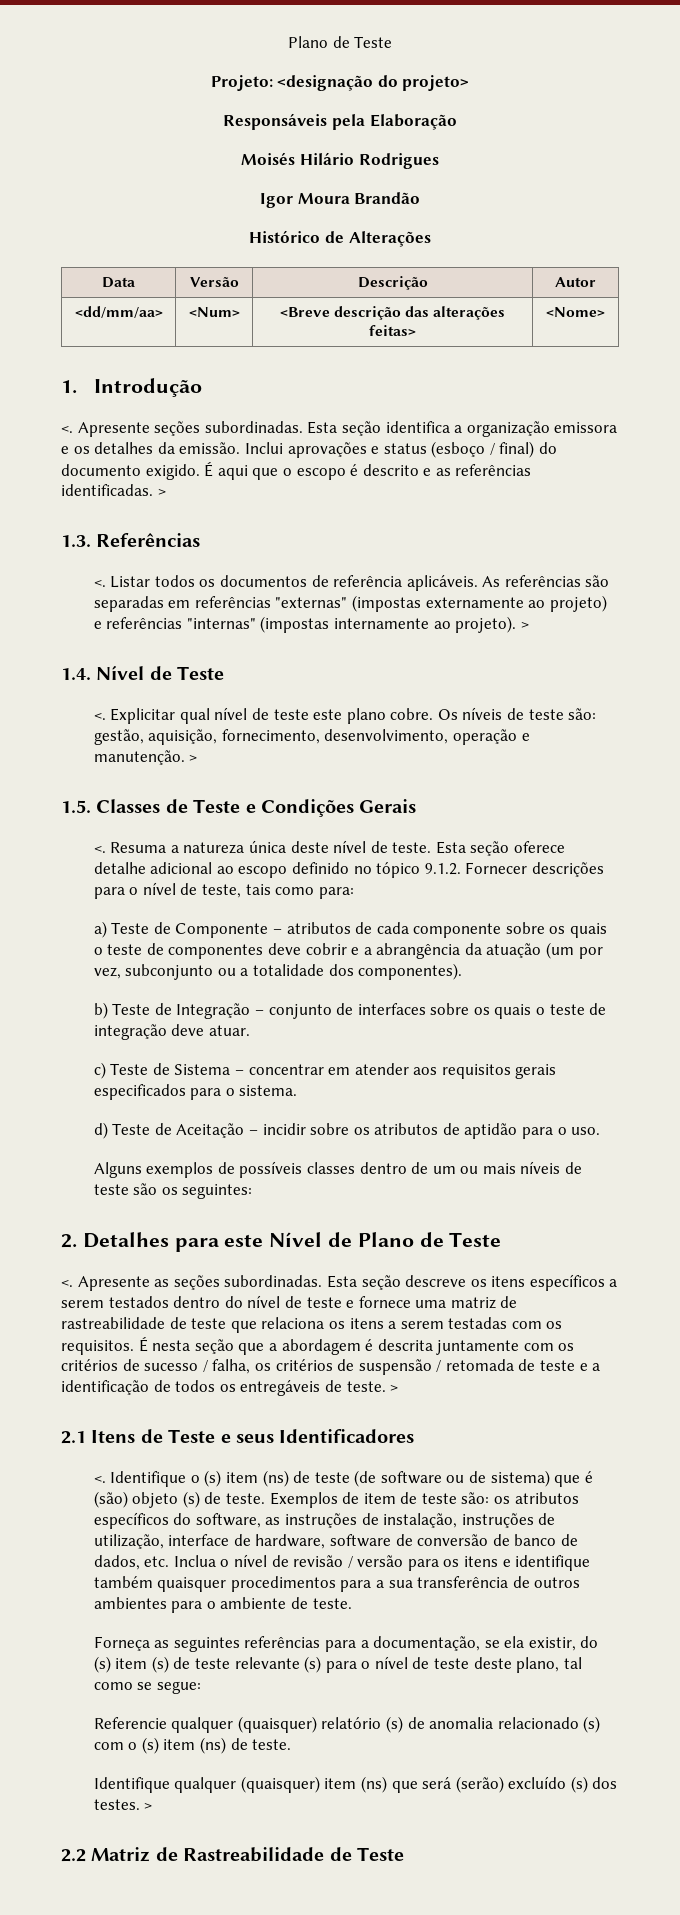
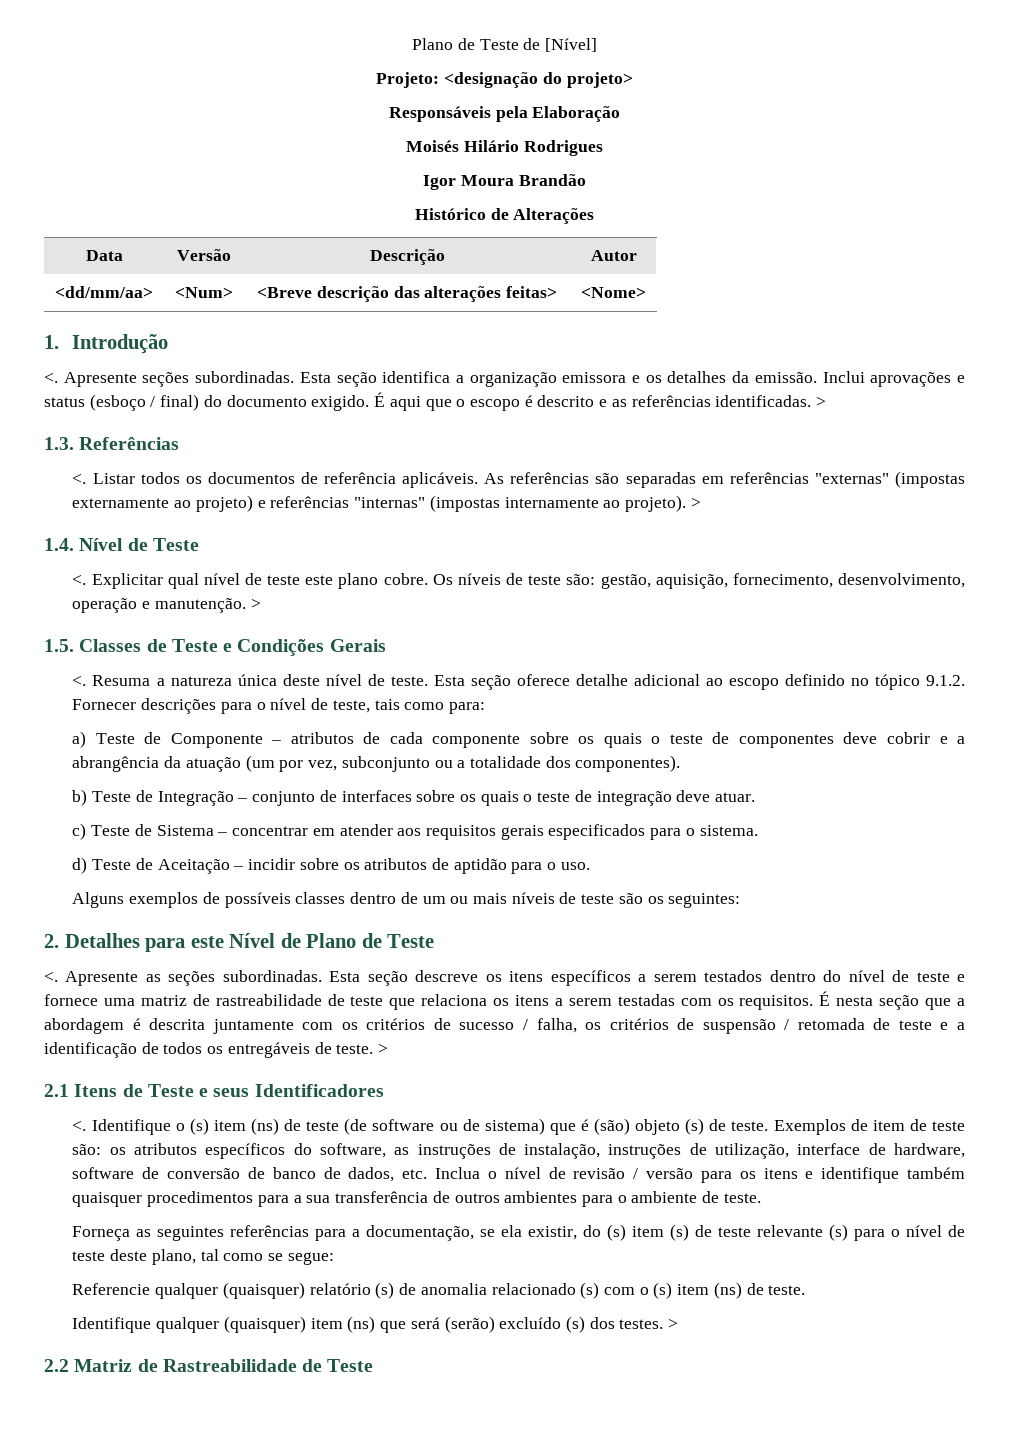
[287,36,393,48] Plano de Teste -> [412,38,597,52] Plano de Teste de [Nível]

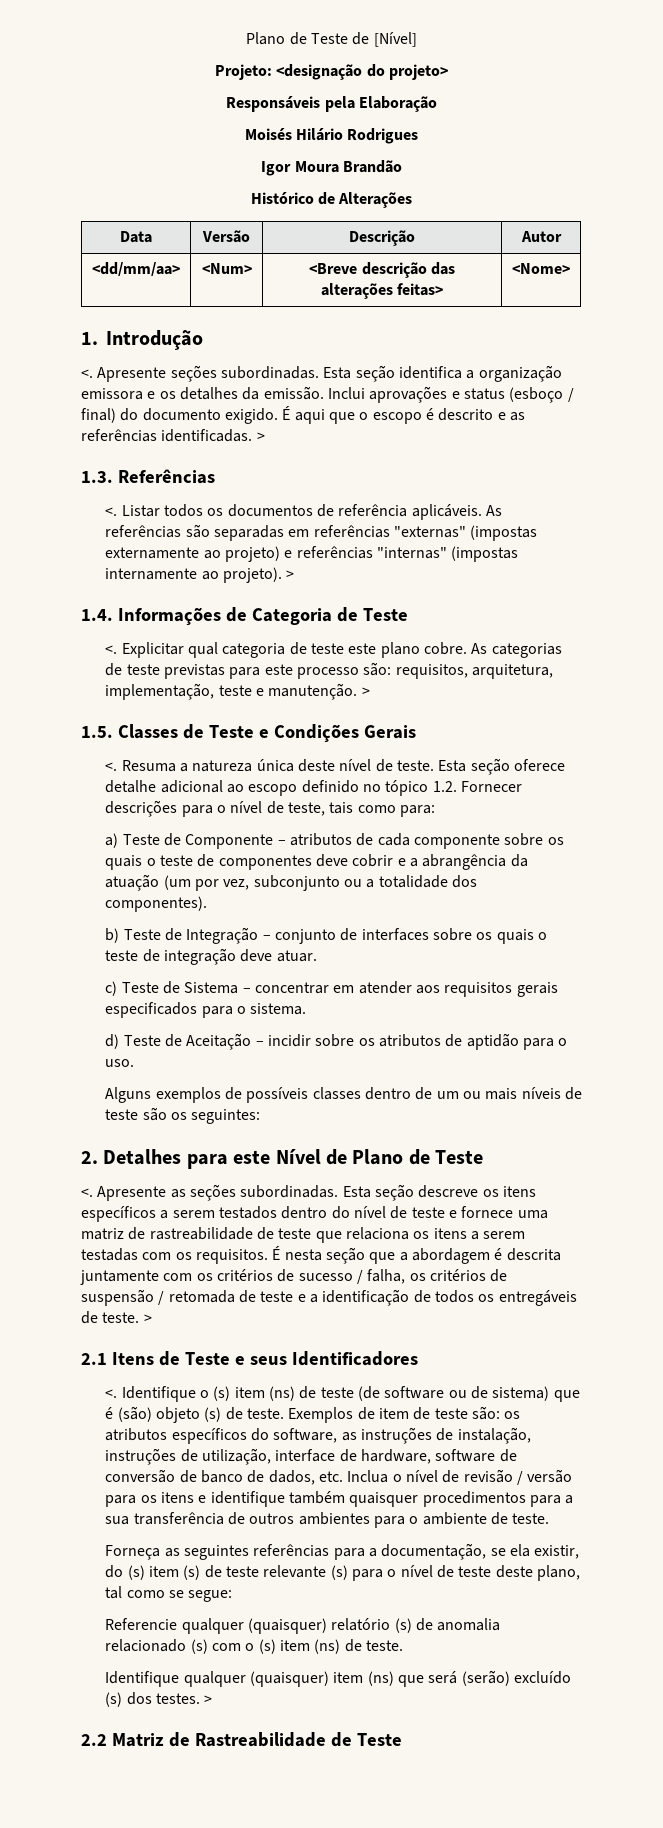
[79,538,124,551] Nível -> [117,607,332,626] Informações de Categoria
[203,573,240,585] nível -> [222,643,286,658] categoria
[432,573,965,589] [72,598,138,613] Os níveis de teste são: gestão, aquisição, fornecimento, desenvolvimento, operação -> [471,643,562,658] [105,662,553,679] [105,683,252,700] As categorias de teste previstas para este processo são: requisitos, arquitetura, implementação, teste
[925,675,965,686] 9.1.2. -> [432,781,457,792] 1.2.

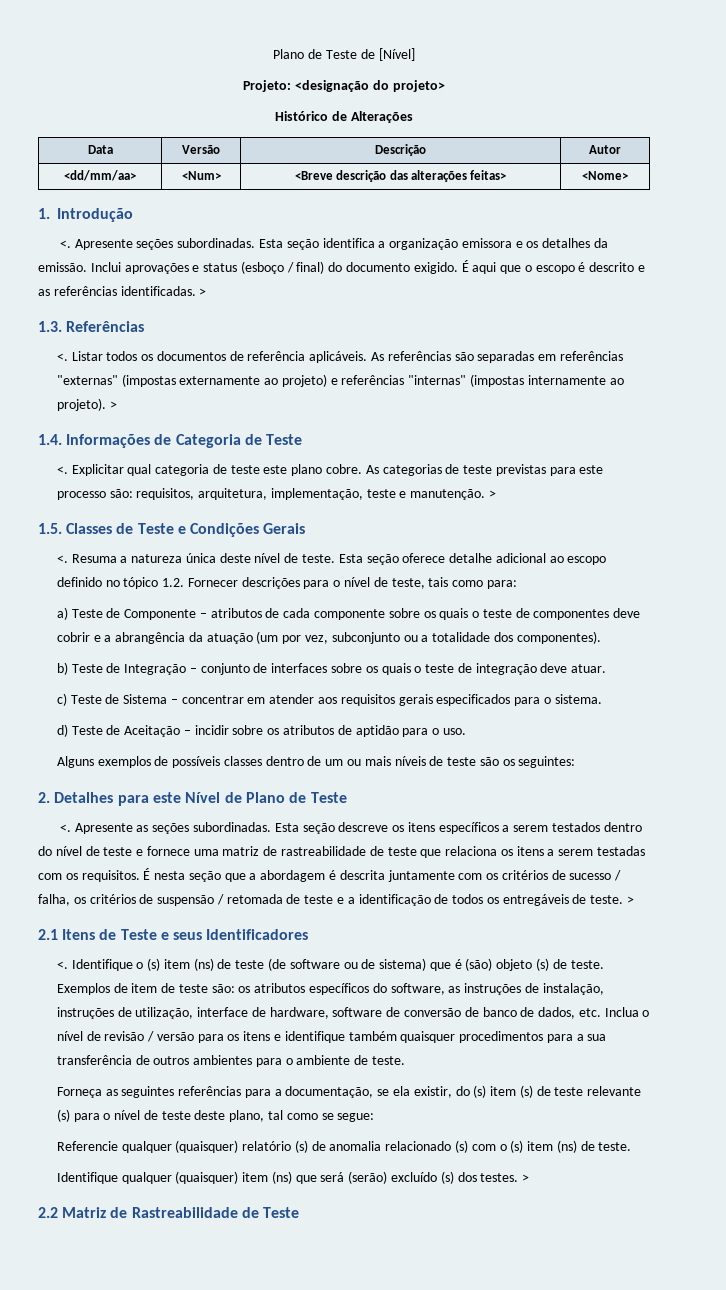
[226,96,437,112] [244,128,419,144] [261,160,402,176] // Responsáveis pela Elaboração // Moisés Hilário Rodrigues // Igor Moura Brandão -> (445, 86) none

